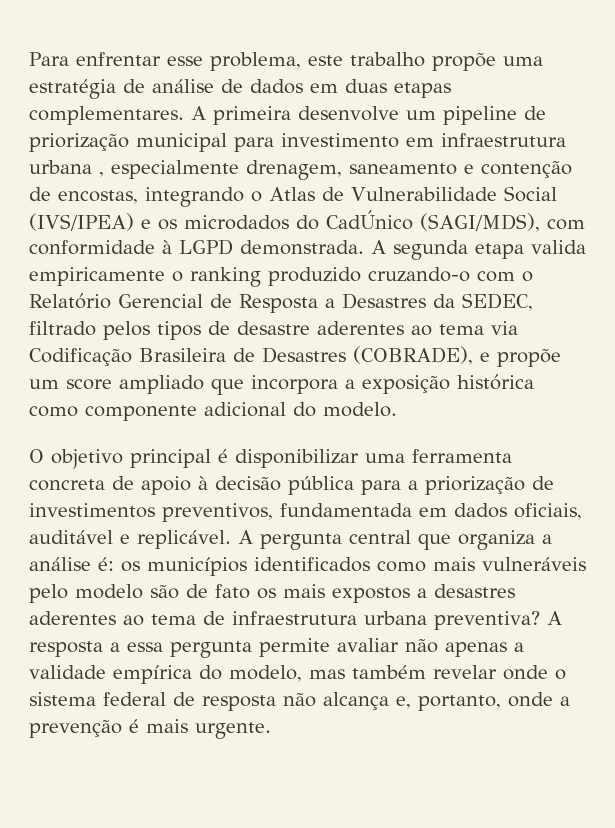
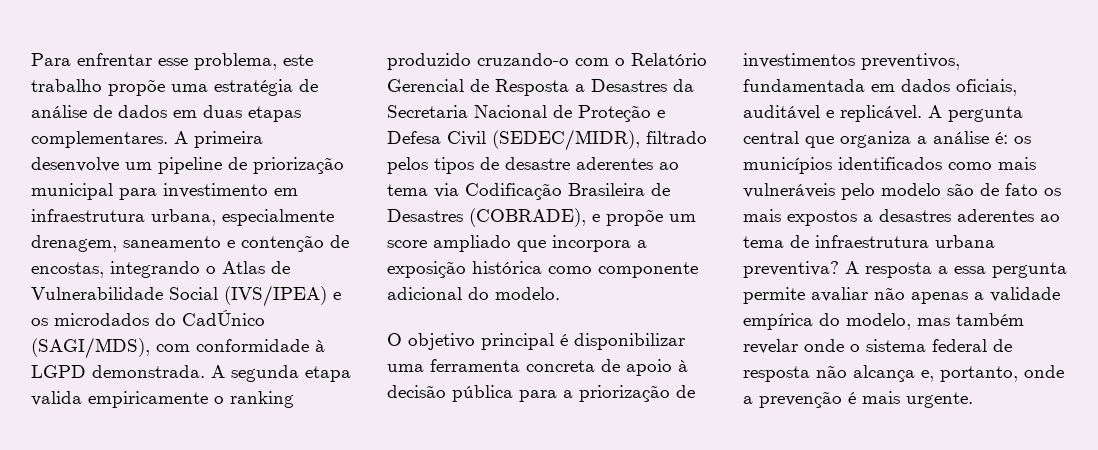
[29,160,104,177] urbana , -> [151,209,216,226] urbana,
[462,293,533,311] SEDEC, -> [387,105,665,122] [387,129,640,151] Secretaria Nacional de Proteção e Defesa Civil (SEDEC/MIDR),

